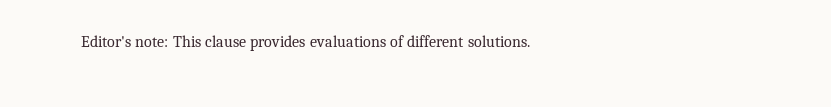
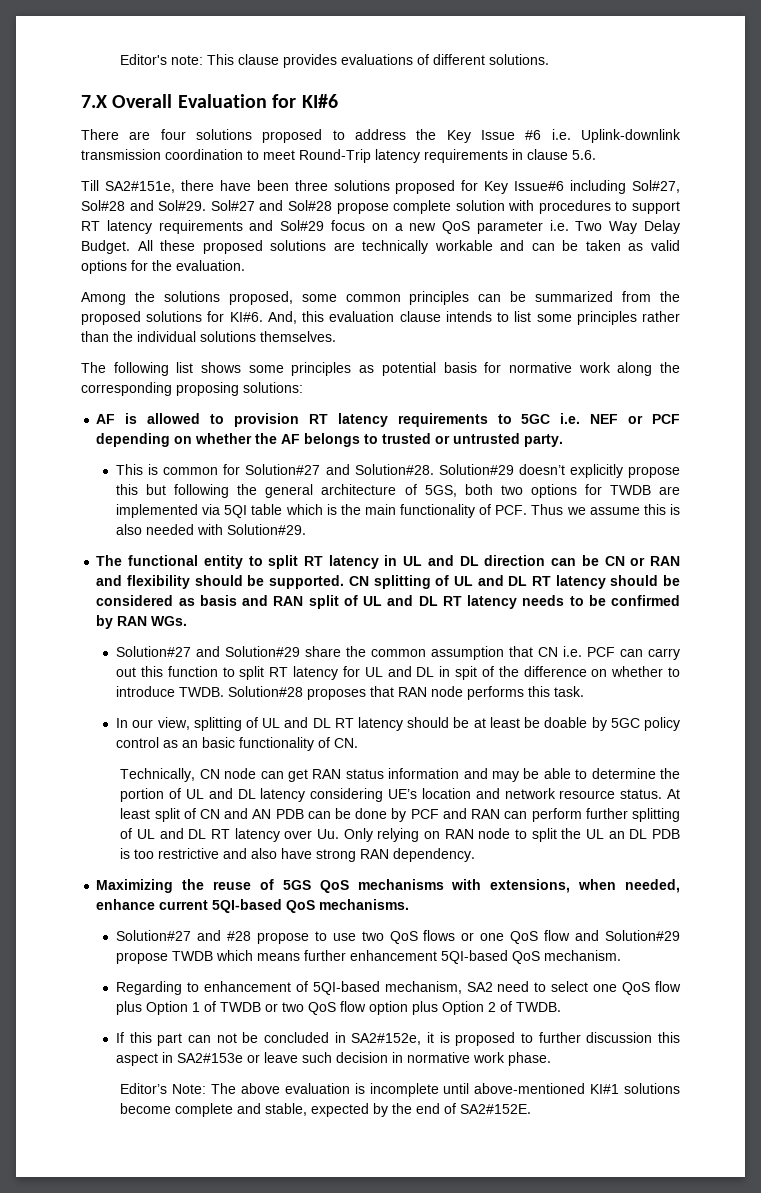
(530, 41) none -> [81,94,338,108] [81,129,681,143] [81,149,596,163] [81,180,681,194] [81,200,680,214] [81,220,680,234] [81,240,681,254] [81,260,245,274] [81,291,680,305] [81,311,680,325] [81,331,336,342] [81,362,680,376] [81,382,303,396] [96,413,680,427] [96,433,564,447] [116,464,681,478] [116,484,680,498] [116,504,680,518] [116,524,307,535] [96,555,681,569] [96,575,681,589] [96,595,681,609] [96,615,188,629] [116,646,680,660] [116,666,681,680] [116,686,585,700] [116,717,681,731] [116,737,359,751] [120,768,680,782] [120,788,680,802] [120,808,680,822] [120,828,680,842] [120,848,476,862] [96,879,681,893] [96,899,410,913] [116,930,681,944] [116,950,622,964] [116,981,682,995] [116,1001,562,1015] [116,1032,680,1046] [116,1052,552,1066] [120,1083,680,1097] [120,1103,532,1117] // 7.X Overall Evaluation for KI#6 // There are four solutions proposed to address the Key Issue #6 i.e. Uplink-downlink transmission coordination to meet Round-Trip latency requirements in clause 5.6. // Till SA2#151e, there have been three solutions proposed for Key Issue#6 including Sol#27, Sol#28 and Sol#29. Sol#27 and Sol#28 propose complete solution with procedures to support RT latency requirements and Sol#29 focus on a new QoS parameter i.e. Two Way Delay Budget. All these proposed solutions are technically workable and can be taken as valid options for the evaluation. // Among the solutions proposed, some common principles can be summarized from the proposed solutions for KI#6. And, this evaluation clause intends to list some principles rather than the individual solutions themselves. // The following list shows some principles as potential basis for normative work along the corresponding proposing solutions: // AF is allowed to provision RT latency requirements to 5GC i.e. NEF or PCF depending on whether the AF belongs to trusted or untrusted party. // This is common for Solution#27 and Solution#28. Solution#29 doesn’t explicitly propose this but following the general architecture of 5GS, both two options for TWDB are implemented via 5QI table which is the main functionality of PCF. Thus we assume this is also needed with Solution#29. // The functional entity to split RT latency in UL and DL direction can be CN or RAN and flexibility should be supported. CN splitting of UL and DL RT latency should be considered as basis and RAN split of UL and DL RT latency needs to be confirmed by RAN WGs. // Solution#27 and Solution#29 share the common assumption that CN i.e. PCF can carry out this function to split RT latency for UL and DL in spit of the difference on whether to introduce TWDB. Solution#28 proposes that RAN node performs this task. // In our view, splitting of UL and DL RT latency should be at least be doable by 5GC policy control as an basic functionality of CN. // Technically, CN node can get RAN status information and may be able to determine the portion of UL and DL latency considering UE’s location and network resource status. At least split of CN and AN PDB can be done by PCF and RAN can perform further splitting of UL and DL RT latency over Uu. Only relying on RAN node to split the UL an DL PDB is too restrictive and also have strong RAN dependency. // Maximizing the reuse of 5GS QoS mechanisms with extensions, when needed, enhance current 5QI-based QoS mechanisms. // Solution#27 and #28 propose to use two QoS flows or one QoS flow and Solution#29 propose TWDB which means further enhancement 5QI-based QoS mechanism. // Regarding to enhancement of 5QI-based mechanism, SA2 need to select one QoS flow plus Option 1 of TWDB or two QoS flow option plus Option 2 of TWDB. // If this part can not be concluded in SA2#152e, it is proposed to further discussion this aspect in SA2#153e or leave such decision in normative work phase. // Editor’s Note: The above evaluation is incomplete until above-mentioned KI#1 solutions become complete and stable, expected by the end of SA2#152E.

